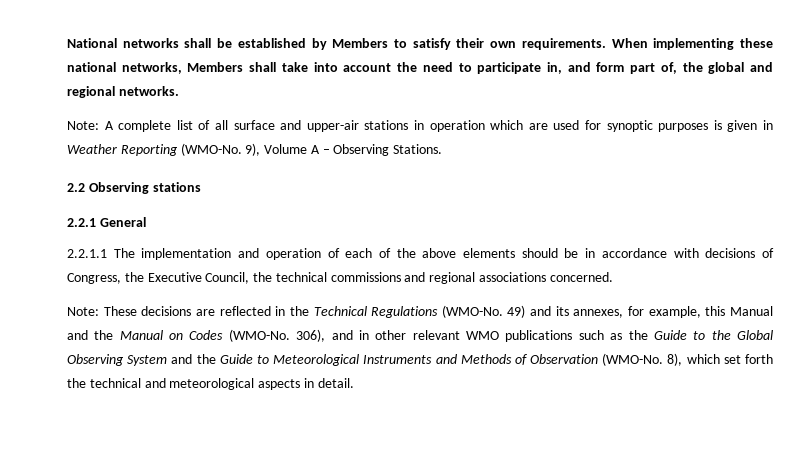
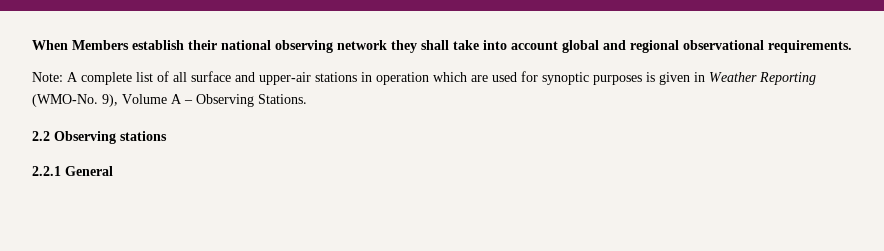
[67,38,773,50] [67,62,703,74] National networks shall be established by Members to satisfy their own requirements. When implementing these national networks, Members shall take into account the need to participate in, and form part of, the -> [32,40,558,53] When Members establish their national observing network they shall take into account
[118,86,179,96] networks. -> [683,40,852,53] observational requirements.
[67,248,775,260] [67,272,613,284] [67,305,773,318] [67,329,773,342] [67,353,773,366] [67,378,354,390] // 2.2.1.1 The implementation and operation of each of the above elements should be in accordance with decisions of Congress, the Executive Council, the technical commissions and regional associations concerned. // Note: These decisions are reflected in the Technical Regulations (WMO-No. 49) and its annexes, for example, this Manual and the Manual on Codes (WMO-No. 306), and in other relevant WMO publications such as the Guide to the Global Observing System and the Guide to Meteorological Instruments and Methods of Observation (WMO-No. 8), which set forth the technical and meteorological aspects in detail. -> (113, 171) none

